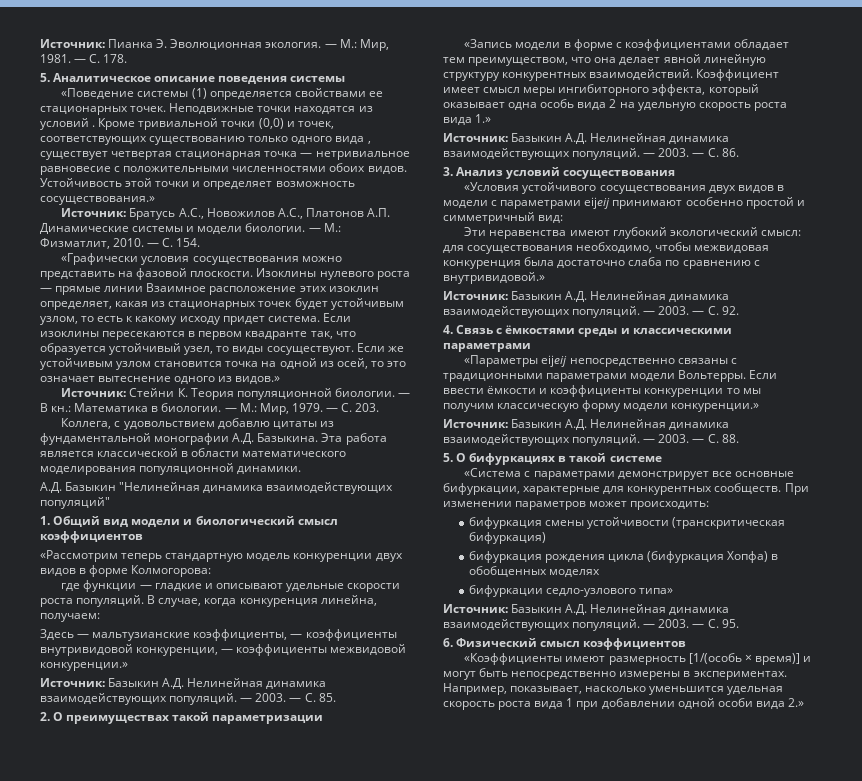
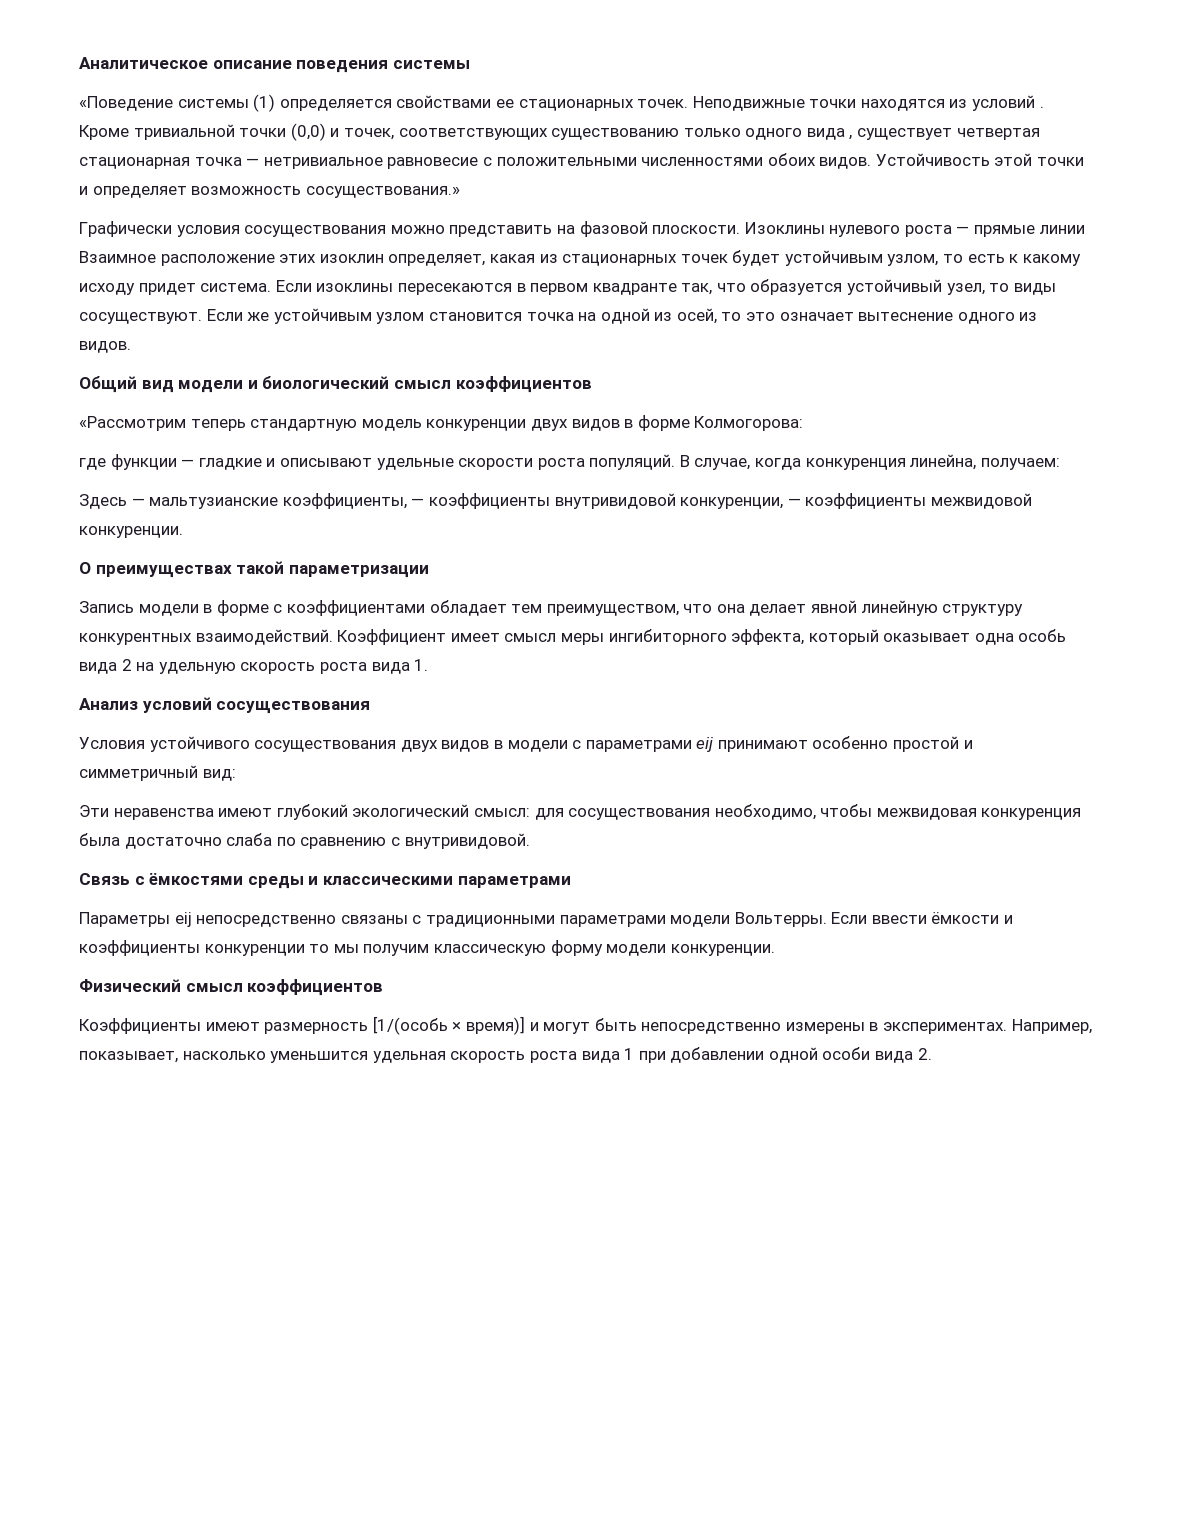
[40,39,389,51] [40,54,128,63] [40,73,50,82] Источник: Пианка Э. Эволюционная экология. — М.: Мир, 1981. — С. 178. // 5. -> (79, 63) none
[61,208,390,220] [40,223,341,234] [40,238,201,249] [61,253,139,265] Источник: Братусь А.С., Новожилов А.С., Платонов А.П. Динамические системы и модели биологии. — М.: Физматлит, 2010. — С. 154. // «Графически -> [79,221,172,237] Графически
[235,376,281,384] [61,388,410,400] [40,403,380,415] [61,418,334,430] [40,433,387,445] [40,448,347,457] [40,463,302,475] [40,482,394,494] [40,497,110,509] [40,516,50,525] видов.» // Источник: Стейни К. Теория популяционной биологии. — В кн.: Математика в биологии. — М.: Мир, 1979. — С. 203. // Коллега, с удовольствием добавлю цитаты из фундаментальной монографии А.Д. Базыкина. Эта работа является классической в области математического моделирования популяционной динамики. // А.Д. Базыкин "Нелинейная динамика взаимодействующих популяций" // 1. -> [79,341,131,353] видов. //
[40,662,128,671] [40,678,327,689] [40,693,336,705] [40,712,50,721] конкуренции.» // Источник: Базыкин А.Д. Нелинейная динамика взаимодействующих популяций. — 2003. — С. 85. // 2. -> [79,526,183,538] конкуренции. //
[464,39,513,48] «Запись -> [79,601,134,613] Запись
[475,114,492,123] [443,133,730,144] [443,148,739,160] [443,167,453,176] 1.» // Источник: Базыкин А.Д. Нелинейная динамика взаимодействующих популяций. — 2003. — С. 86. // 3. -> [414,659,429,671] 1. //
[464,182,520,191] «Условия -> [79,737,145,749] Условия
[584,197,611,209] eijeij -> [696,737,714,752] eij
[443,272,545,284] [443,291,730,302] [443,306,739,318] [443,325,453,334] внутривидовой.» // Источник: Базыкин А.Д. Нелинейная динамика взаимодействующих популяций. — 2003. — С. 92. // 4. -> [404,833,530,849] внутривидовой. //
[464,355,568,367] «Параметры eijeij -> [79,912,192,927] Параметры eij
[671,403,760,412] [443,419,730,430] [443,434,739,446] [443,453,662,465] [464,468,794,480] [443,483,809,495] [443,501,710,510] [468,517,786,529] [468,532,546,544] [468,551,779,563] [468,566,601,577] [468,585,674,597] [443,604,730,615] [443,619,739,631] [443,638,453,647] конкуренции.» // Источник: Базыкин А.Д. Нелинейная динамика взаимодействующих популяций. — 2003. — С. 88. // 5. О бифуркациях в такой системе // «Система с параметрами демонстрирует все основные бифуркации, характерные для конкурентных сообществ. При изменении параметров может происходить: // бифуркация смены устойчивости (транскритическая бифуркация) // бифуркация рождения цикла (бифуркация Хопфа) в обобщенных моделях // бифуркации седло-узлового типа» // Источник: Базыкин А.Д. Нелинейная динамика взаимодействующих популяций. — 2003. — С. 95. // 6. -> [670,944,775,956] конкуренции. //
[464,653,563,665] «Коэффициенты -> [79,1018,201,1034] Коэффициенты
[787,698,804,707] 2.» -> [917,1048,932,1060] 2.

